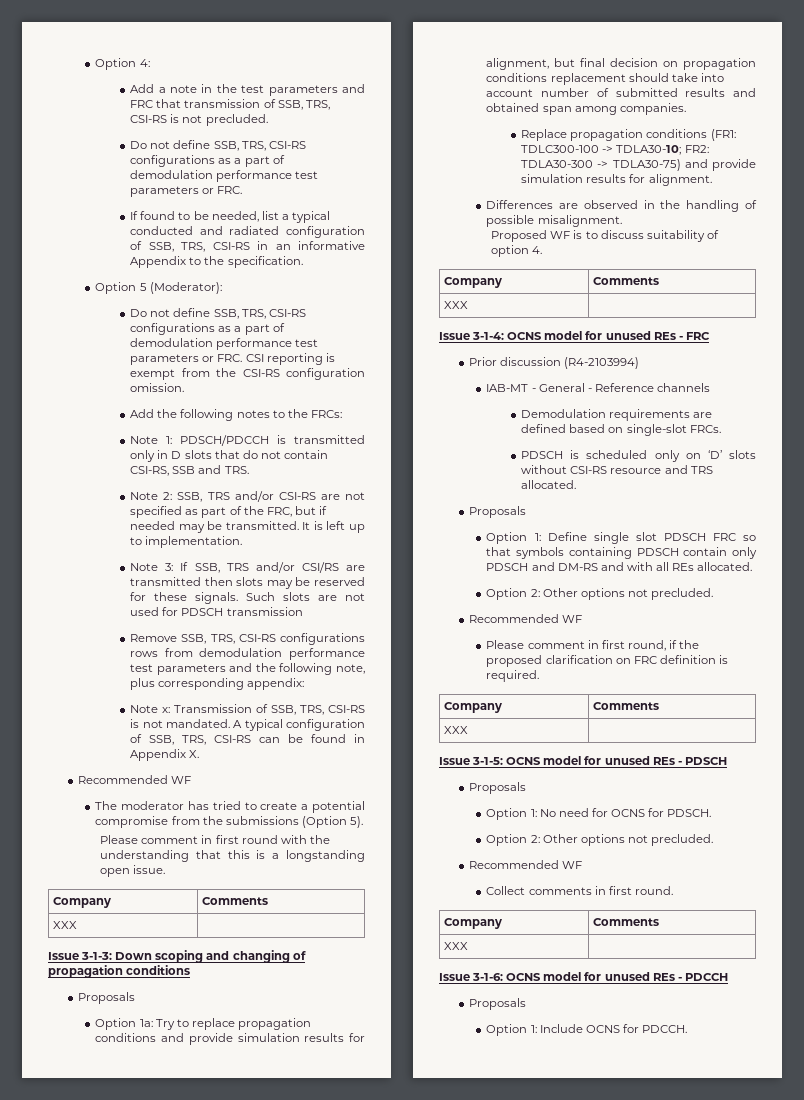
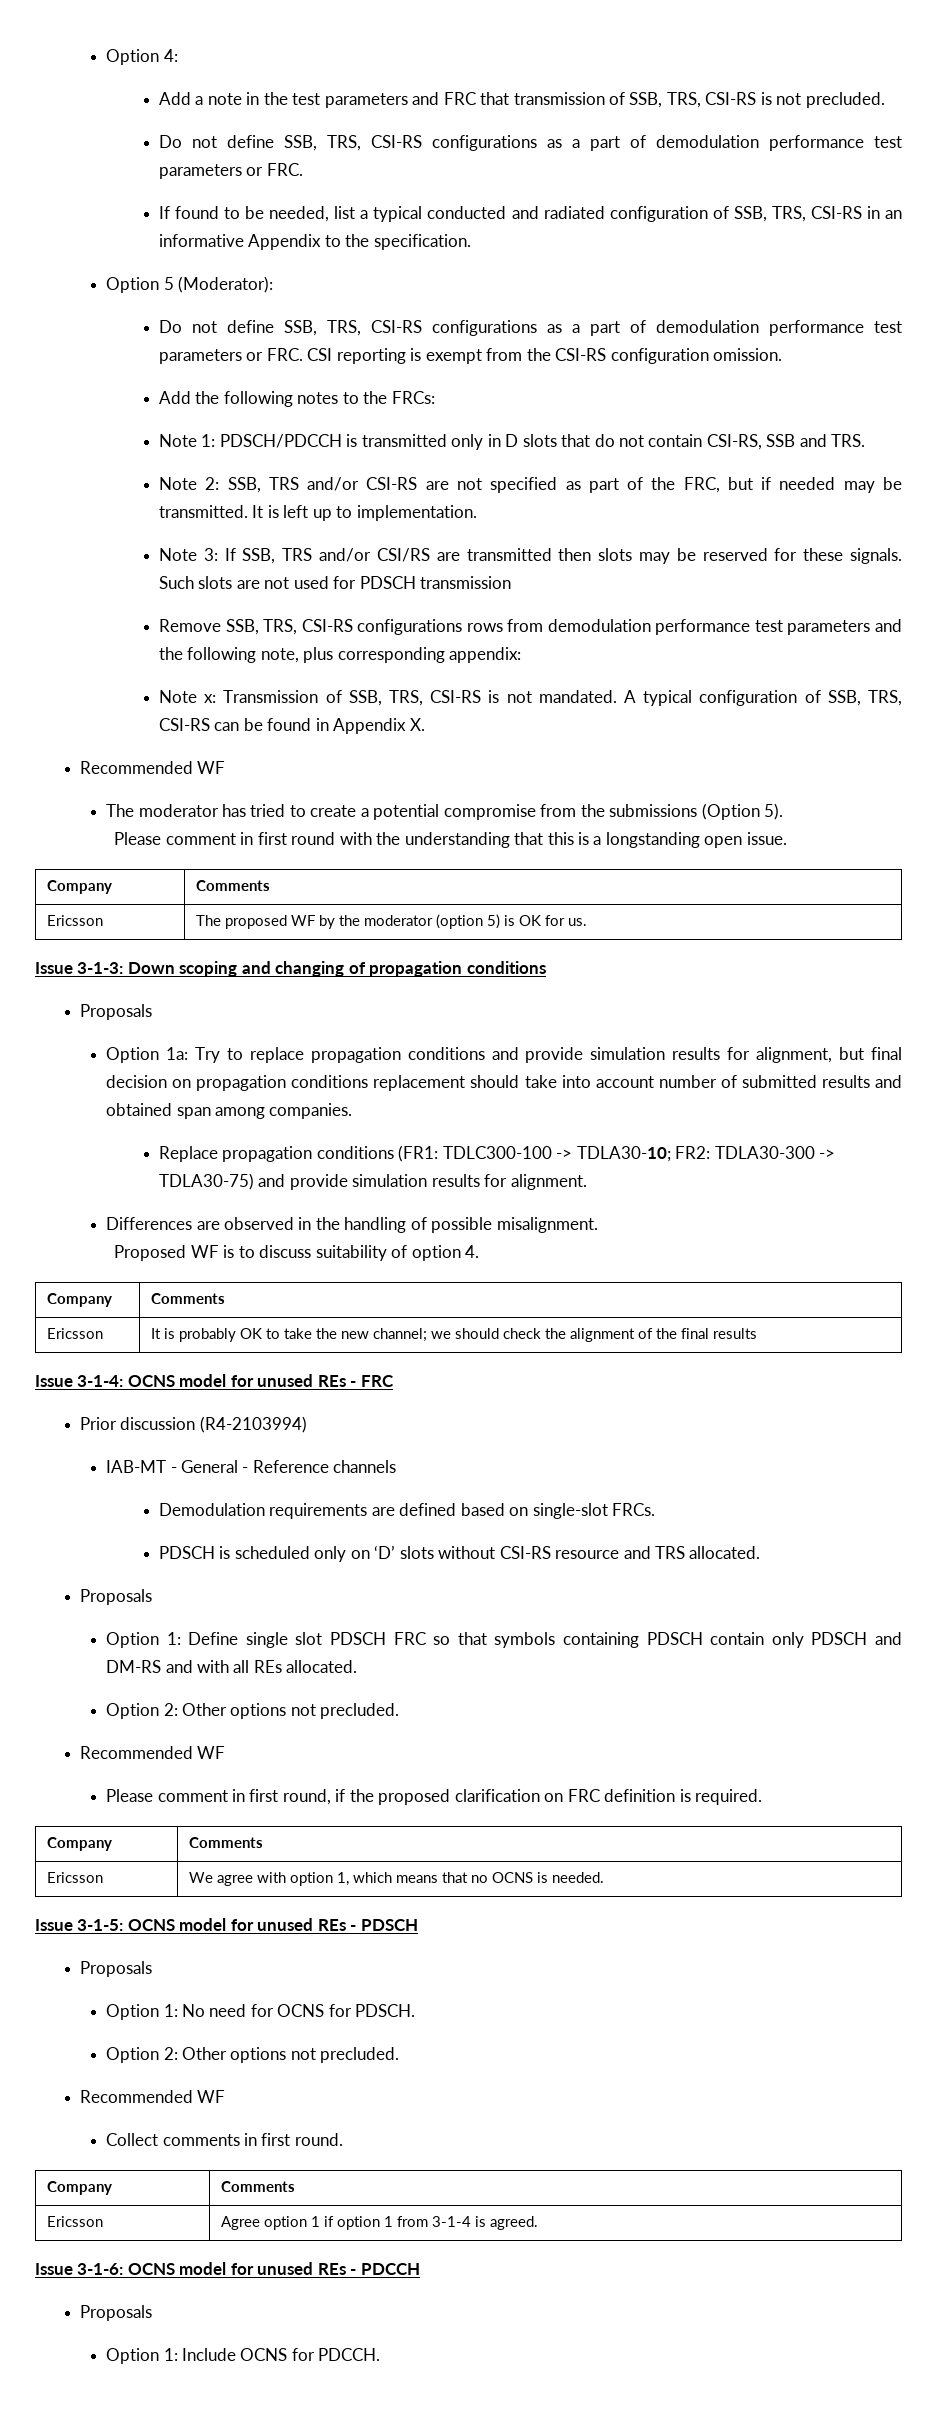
[52,921,77,929] XXX | -> [46,915,103,926] [195,914,588,929] Ericsson | The proposed WF by the moderator (option 5) is OK for us.
[443,301,468,309] XXX | -> [46,1328,103,1339] [150,1328,758,1342] Ericsson | It is probably OK to take the new channel; we should check the alignment of the final results
[443,726,468,734] XXX | -> [46,1872,103,1883] [188,1872,605,1886] Ericsson | We agree with option 1, which means that no OCNS is needed.
[443,942,468,950] XXX | -> [46,2216,103,2227] [220,2216,539,2230] Ericsson | Agree option 1 if option 1 from 3-1-4 is agreed.

